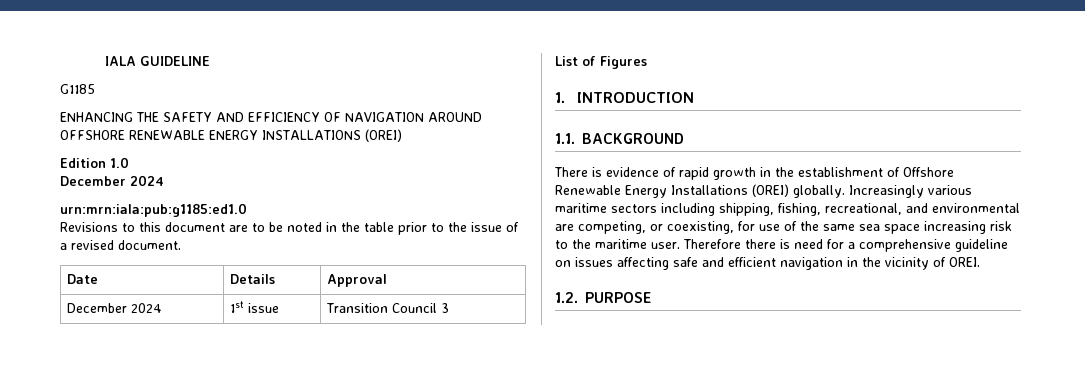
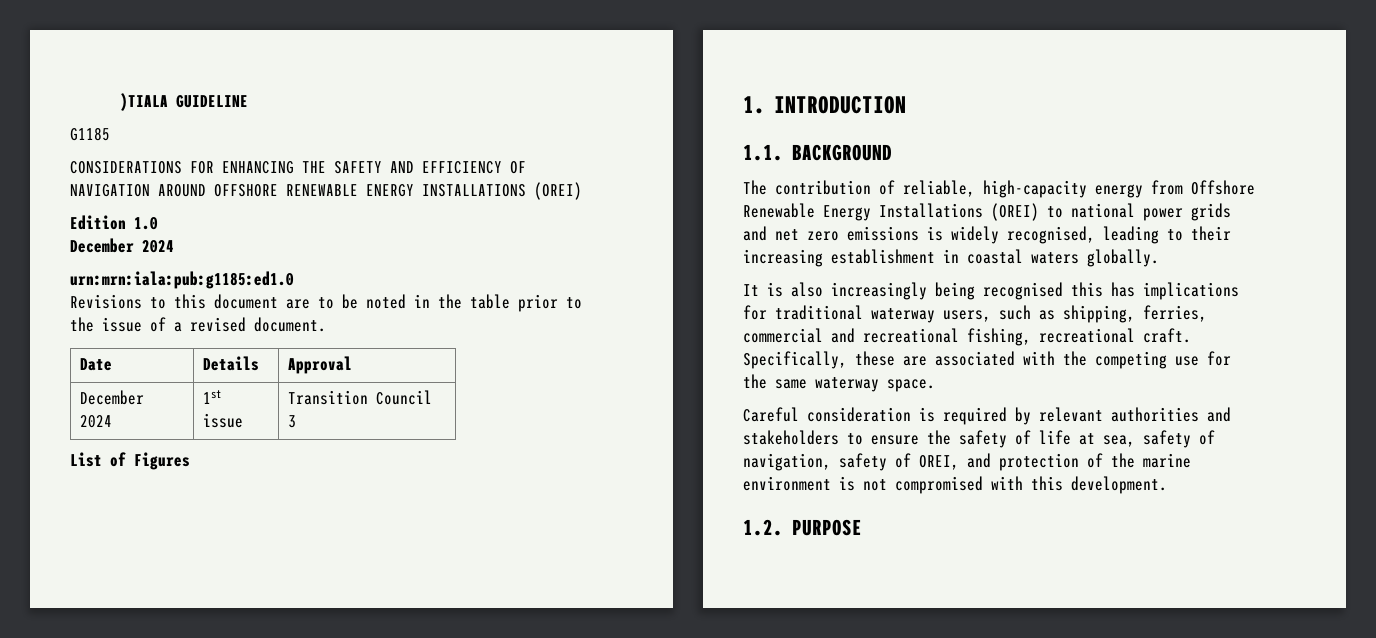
[104,56,136,66] IALA -> [119,93,168,111] )TIALA
(95, 89) none -> [70,161,214,174] CONSIDERATIONS FOR
[554,167,900,180] There is evidence of rapid growth in the establishment of -> [743,180,1183,198] The contribution of reliable, high-capacity energy from
[793,185,972,198] [555,203,1020,216] [555,221,1012,234] [555,239,1008,252] [555,257,980,270] globally. Increasingly various maritime sectors including shipping, fishing, recreational, and environmental are competing, or coexisting, for use of the same sea space increasing risk to the maritime user. Therefore there is need for a comprehensive guideline on issues affecting safe and efficient navigation in the vicinity of OREI. -> [1047,203,1231,221] [743,226,1231,244] [743,249,1159,267] [743,282,1239,300] [743,305,1207,323] [743,328,1191,346] [743,351,1231,369] [743,374,935,392] [743,407,1231,425] [743,430,1215,448] [743,453,1191,471] [743,476,1167,494] to national power grids and net zero emissions is widely recognised, leading to their increasing establishment in coastal waters globally. // It is also increasingly being recognised this has implications for traditional waterway users, such as shipping, ferries, commercial and recreational fishing, recreational craft. Specifically, these are associated with the competing use for the same waterway space. // Careful consideration is required by relevant authorities and stakeholders to ensure the safety of life at sea, safety of navigation, safety of OREI, and protection of the marine environment is not compromised with this development.

